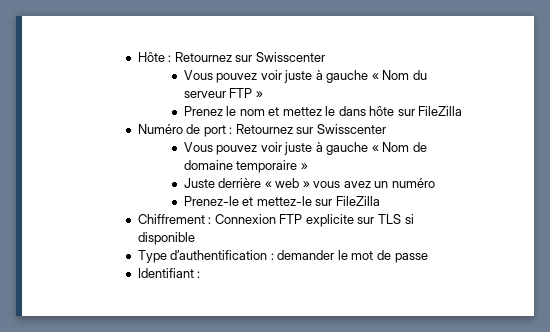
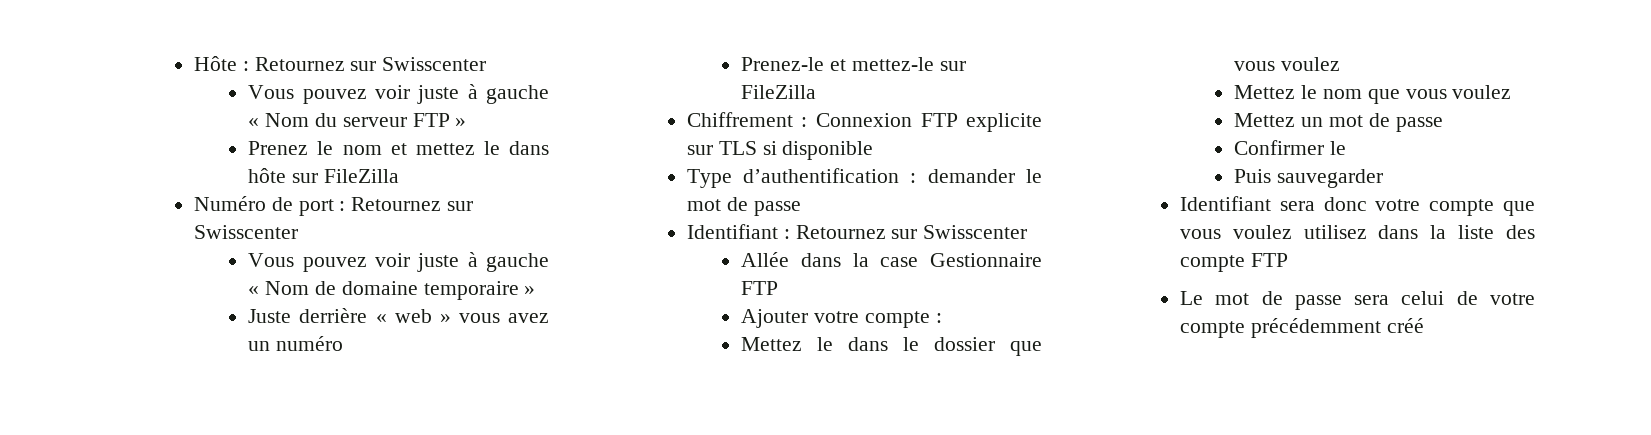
(201, 274) none -> [795,225,1028,239] [741,252,1042,267] [741,281,779,295] [741,309,942,328] [741,337,1042,356] [1234,57,1341,71] [1234,85,1512,104] [1234,113,1443,132] [1234,140,1347,155] [1234,169,1384,188] [1179,196,1535,216] [1179,225,1535,239] [1179,253,1288,272] [1179,291,1535,310] [1179,318,1424,338] Retournez sur Swisscenter // Allée dans la case Gestionnaire FTP // Ajouter votre compte : // Mettez le dans le dossier que vous voulez // Mettez le nom que vous voulez // Mettez un mot de passe // Confirmer le // Puis sauvegarder // Identifiant sera donc votre compte que vous voulez utilisez dans la liste des compte FTP // Le mot de passe sera celui de votre compte précédemment créé

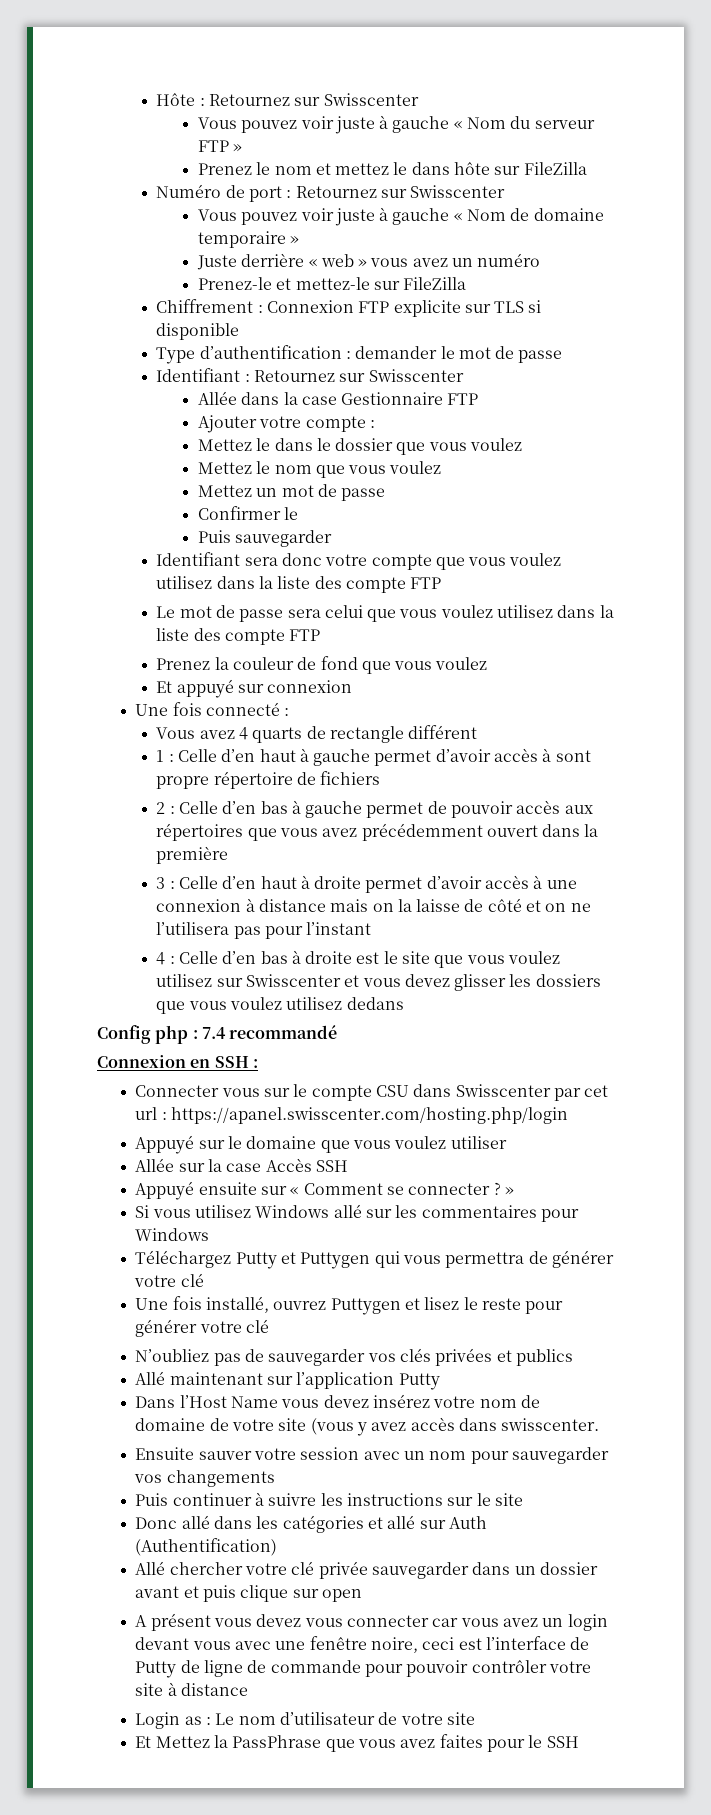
[1456,291,1535,305] [1179,318,1424,338] de votre compte précédemment créé -> [367,605,614,622] [156,628,321,645] [156,656,488,674] [156,679,353,698] [135,702,290,716] [156,725,478,743] [156,748,591,766] [156,771,381,789] [156,800,593,818] [156,823,599,841] [156,846,229,864] [156,875,577,893] [156,898,591,912] [156,922,372,939] [156,950,561,968] [156,974,601,991] [156,997,404,1014] [97,1025,338,1044] [97,1055,258,1068] [135,1084,609,1101] [135,1107,569,1124] [135,1135,507,1154] [135,1158,349,1172] [135,1181,514,1200] [135,1204,579,1222] [135,1228,210,1241] [135,1250,614,1269] [134,1273,204,1287] [135,1296,564,1315] [135,1319,270,1337] [135,1348,573,1366] [135,1371,440,1390] [135,1394,540,1408] [135,1417,600,1436] [135,1447,609,1464] [134,1470,275,1487] [135,1492,523,1506] [135,1515,487,1533] [135,1538,278,1556] [135,1561,598,1579] [135,1585,363,1602] [135,1613,608,1631] [135,1636,590,1653] [135,1660,591,1678] [135,1682,249,1696] [135,1712,475,1729] [135,1734,579,1752] que vous voulez utilisez dans la liste des compte FTP // Prenez la couleur de fond que vous voulez // Et appuyé sur connexion // Une fois connecté : // Vous avez 4 quarts de rectangle différent // 1 : Celle d’en haut à gauche permet d’avoir accès à sont propre répertoire de fichiers // 2 : Celle d’en bas à gauche permet de pouvoir accès aux répertoires que vous avez précédemment ouvert dans la première // 3 : Celle d’en haut à droite permet d’avoir accès à une connexion à distance mais on la laisse de côté et on ne l’utilisera pas pour l’instant // 4 : Celle d’en bas à droite est le site que vous voulez utilisez sur Swisscenter et vous devez glisser les dossiers que vous voulez utilisez dedans // Config php : 7.4 recommandé // Connexion en SSH : // Connecter vous sur le compte CSU dans Swisscenter par cet url : https://apanel.swisscenter.com/hosting.php/login // Appuyé sur le domaine que vous voulez utiliser // Allée sur la case Accès SSH // Appuyé ensuite sur « Comment se connecter ? » // Si vous utilisez Windows allé sur les commentaires pour Windows // Téléchargez Putty et Puttygen qui vous permettra de générer votre clé // Une fois installé, ouvrez Puttygen et lisez le reste pour générer votre clé // N’oubliez pas de sauvegarder vos clés privées et publics // Allé maintenant sur l’application Putty // Dans l’Host Name vous devez insérez votre nom de domaine de votre site (vous y avez accès dans swisscenter. // Ensuite sauver votre session avec un nom pour sauvegarder vos changements // Puis continuer à suivre les instructions sur le site // Donc allé dans les catégories et allé sur Auth (Authentification) // Allé chercher votre clé privée sauvegarder dans un dossier avant et puis clique sur open // A présent vous devez vous connecter car vous avez un login devant vous avec une fenêtre noire, ceci est l’interface de Putty de ligne de commande pour pouvoir contrôler votre site à distance // Login as : Le nom d’utilisateur de votre site // Et Mettez la PassPhrase que vous avez faites pour le SSH

